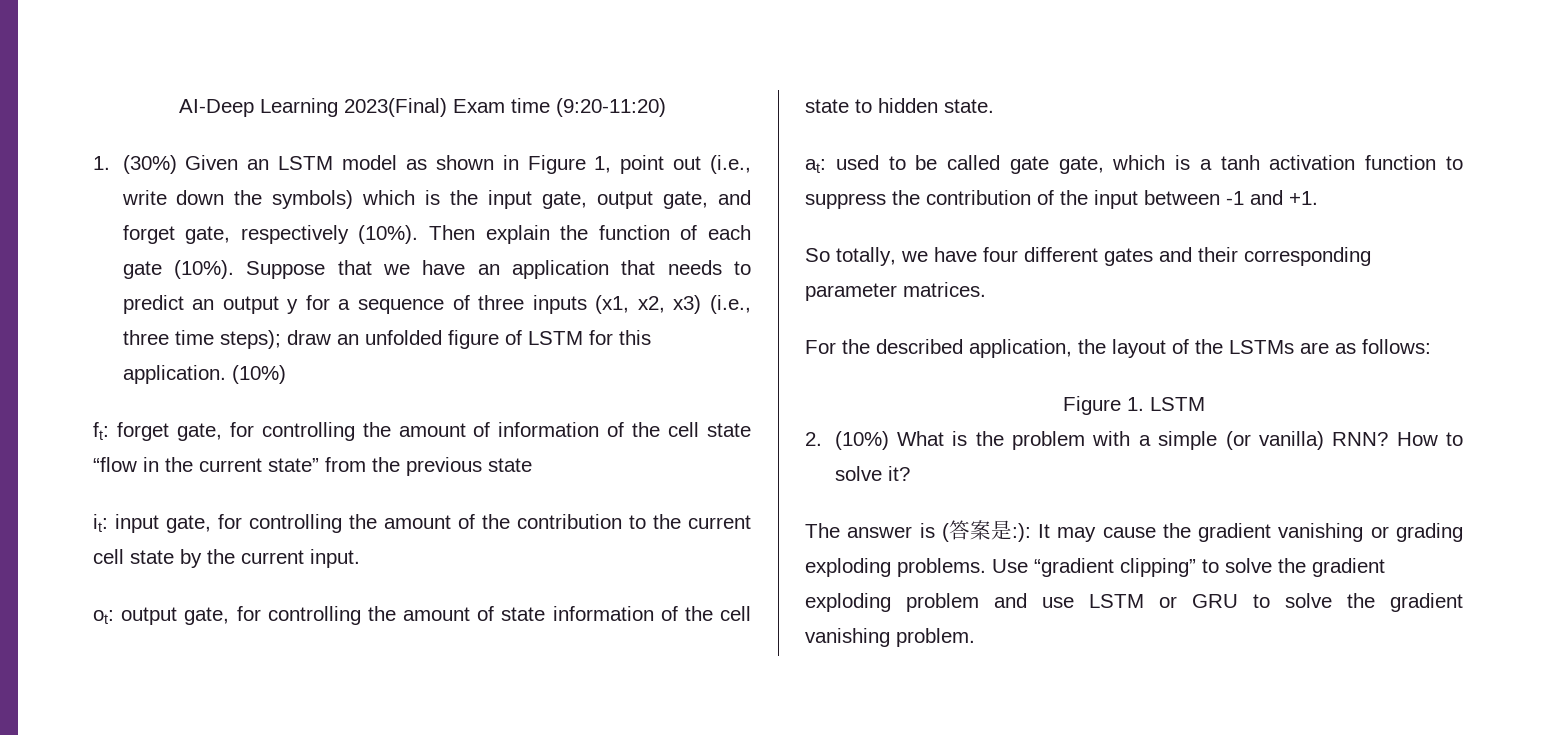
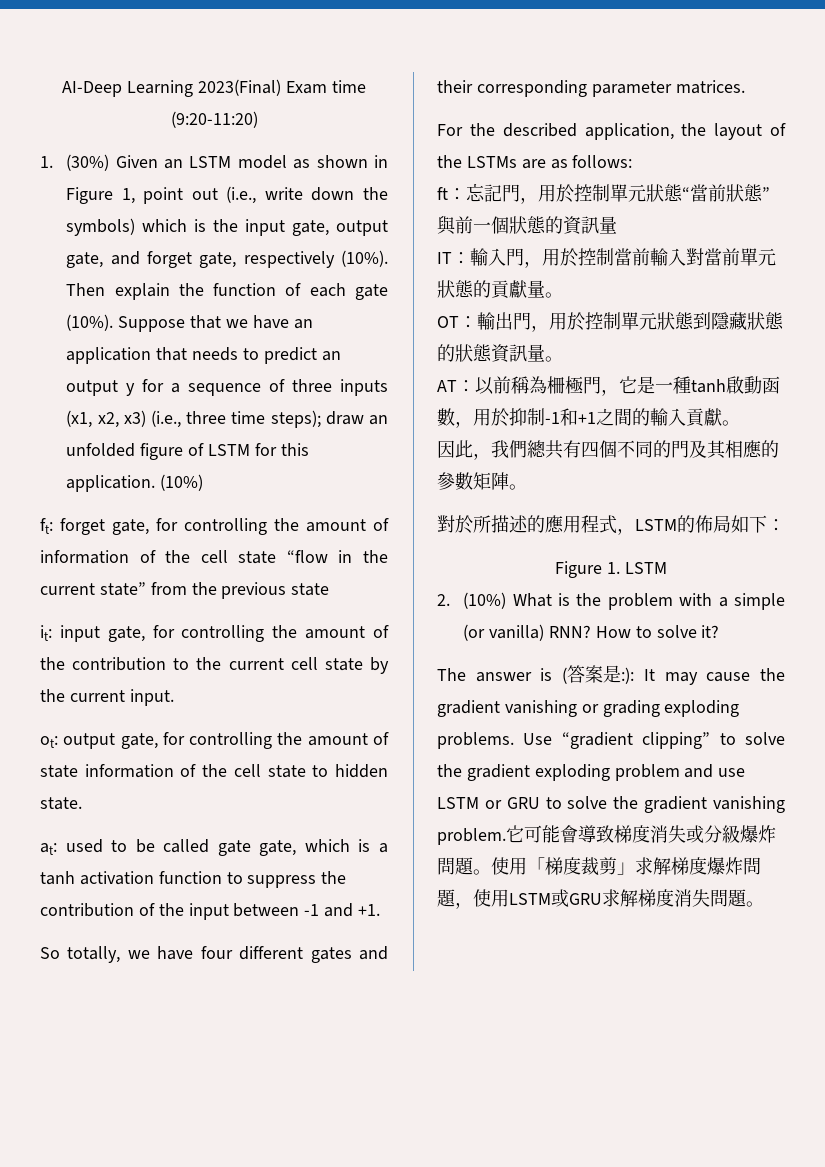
(1431, 346) none -> [437,183,770,204] [437,215,617,235] [437,248,776,268] [437,280,563,299] [437,312,784,332] [437,344,563,363] [437,376,780,396] [437,408,740,428] [437,440,779,460] [437,472,527,490] [437,515,785,535] // ft：忘記門，用於控制單元狀態“當前狀態”與前一個狀態的資訊量 // IT：輸入門，用於控制當前輸入對當前單元狀態的貢獻量。 // OT：輸出門，用於控制單元狀態到隱藏狀態的狀態資訊量。 // AT：以前稱為柵極門，它是一種tanh啟動函數，用於抑制-1和+1之間的輸入貢獻。 // 因此，我們總共有四個不同的門及其相應的參數矩陣。 // 對於所描述的應用程式，LSTM的佈局如下：
(975, 637) none -> [506,825,776,843] [437,857,761,876] [437,889,764,909] 它可能會導致梯度消失或分級爆炸問題。使用「梯度裁剪」求解梯度爆炸問題，使用LSTM或GRU求解梯度消失問題。

